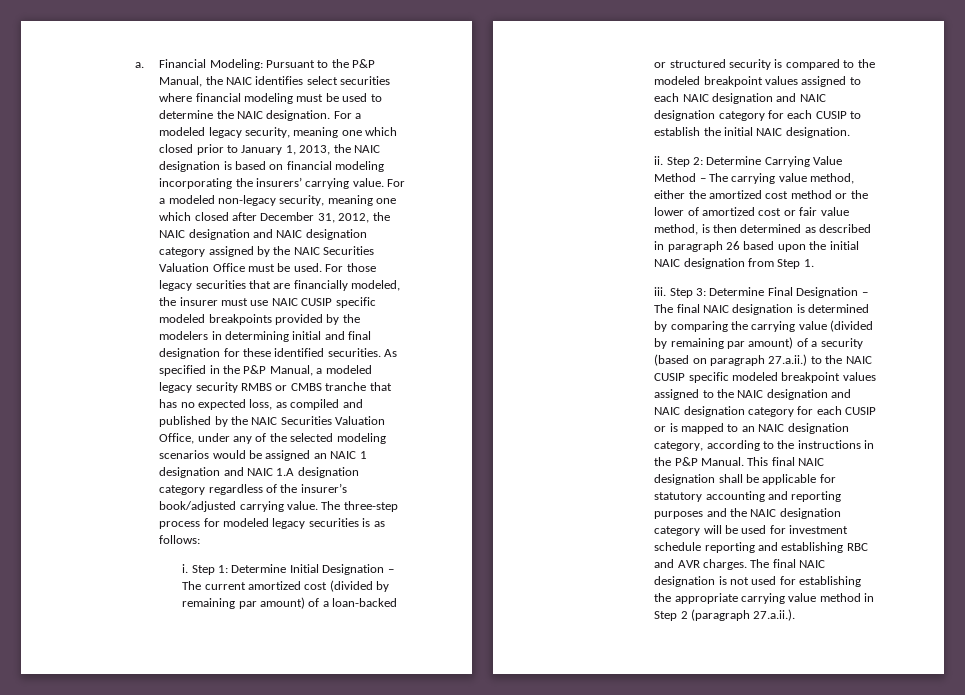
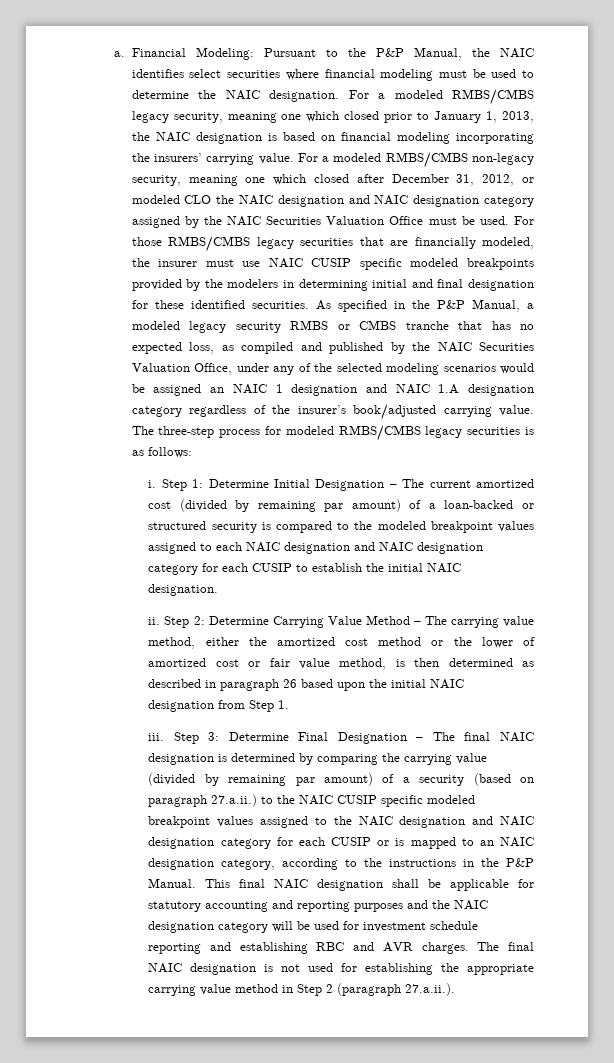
(206, 131) none -> [452,89,535,105] RMBS/CMBS
(215, 199) none -> [385,152,468,168] RMBS/CMBS
(370, 218) none -> [522,177,534,183] [131,195,212,204] or modeled CLO
(376, 267) none -> [168,236,251,252] RMBS/CMBS
(270, 522) none -> [338,425,421,441] RMBS/CMBS

